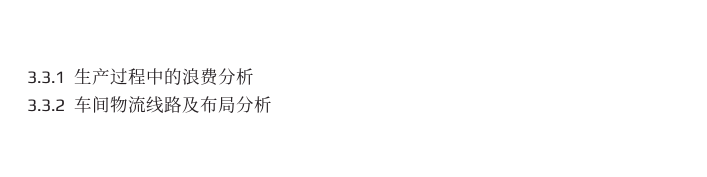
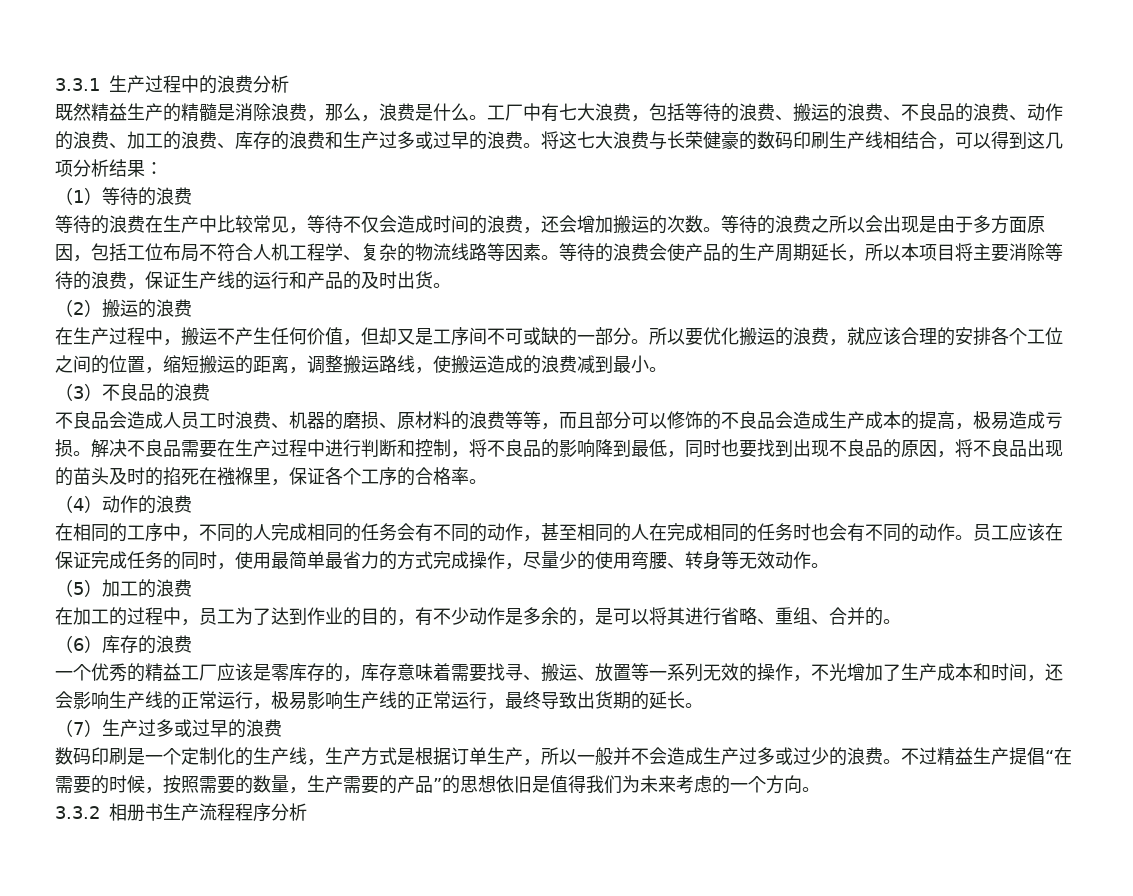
[27,96,236,114] 3.3.2车间物流线路及布局 -> [55,103,1063,122] [55,131,1063,150] [55,159,163,177] [55,187,192,206] [55,215,1045,234] [55,243,1063,262] [55,271,451,290] [55,299,192,318] [55,327,1063,346] [55,355,667,374] [55,383,210,402] [55,411,1063,430] [55,439,1063,458] [55,467,487,486] [55,495,192,514] [55,523,1063,542] [55,551,829,570] [55,579,192,598] [55,607,901,626] [55,635,192,654] [55,663,1063,682] [55,691,703,710] [55,719,282,738] [55,747,1072,766] [55,775,820,794] [55,803,271,822] 既然精益生产的精髓是消除浪费，那么，浪费是什么。工厂中有七大浪费，包括等待的浪费、搬运的浪费、不良品的浪费、动作的浪费、加工的浪费、库存的浪费和生产过多或过早的浪费。将这七大浪费与长荣健豪的数码印刷生产线相结合，可以得到这几项分析结果： // （1）等待的浪费 // 等待的浪费在生产中比较常见，等待不仅会造成时间的浪费，还会增加搬运的次数。等待的浪费之所以会出现是由于多方面原因，包括工位布局不符合人机工程学、复杂的物流线路等因素。等待的浪费会使产品的生产周期延长，所以本项目将主要消除等待的浪费，保证生产线的运行和产品的及时出货。 // （2）搬运的浪费 // 在生产过程中，搬运不产生任何价值，但却又是工序间不可或缺的一部分。所以要优化搬运的浪费，就应该合理的安排各个工位之间的位置，缩短搬运的距离，调整搬运路线，使搬运造成的浪费减到最小。 // （3）不良品的浪费 // 不良品会造成人员工时浪费、机器的磨损、原材料的浪费等等，而且部分可以修饰的不良品会造成生产成本的提高，极易造成亏损。解决不良品需要在生产过程中进行判断和控制，将不良品的影响降到最低，同时也要找到出现不良品的原因，将不良品出现的苗头及时的掐死在襁褓里，保证各个工序的合格率。 // （4）动作的浪费 // 在相同的工序中，不同的人完成相同的任务会有不同的动作，甚至相同的人在完成相同的任务时也会有不同的动作。员工应该在保证完成任务的同时，使用最简单最省力的方式完成操作，尽量少的使用弯腰、转身等无效动作。 // （5）加工的浪费 // 在加工的过程中，员工为了达到作业的目的，有不少动作是多余的，是可以将其进行省略、重组、合并的。 // （6）库存的浪费 // 一个优秀的精益工厂应该是零库存的，库存意味着需要找寻、搬运、放置等一系列无效的操作，不光增加了生产成本和时间，还会影响生产线的正常运行，极易影响生产线的正常运行，最终导致出货期的延长。 // （7）生产过多或过早的浪费 // 数码印刷是一个定制化的生产线，生产方式是根据订单生产，所以一般并不会造成生产过多或过少的浪费。不过精益生产提倡“在需要的时候，按照需要的数量，生产需要的产品”的思想依旧是值得我们为未来考虑的一个方向。 // 3.3.2相册书生产流程程序

